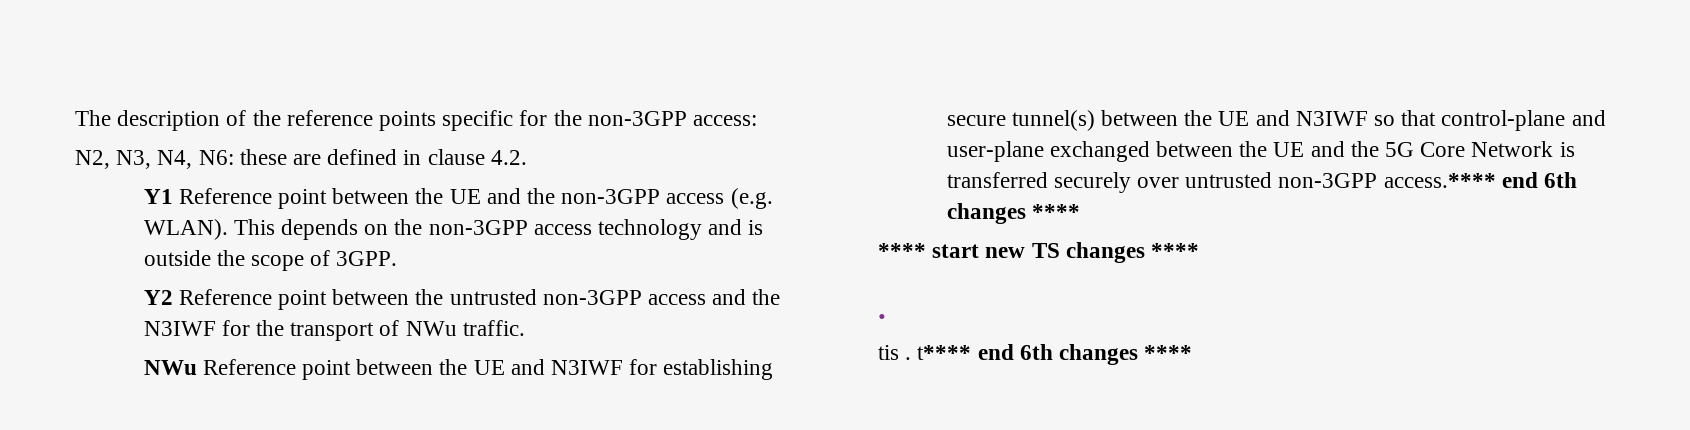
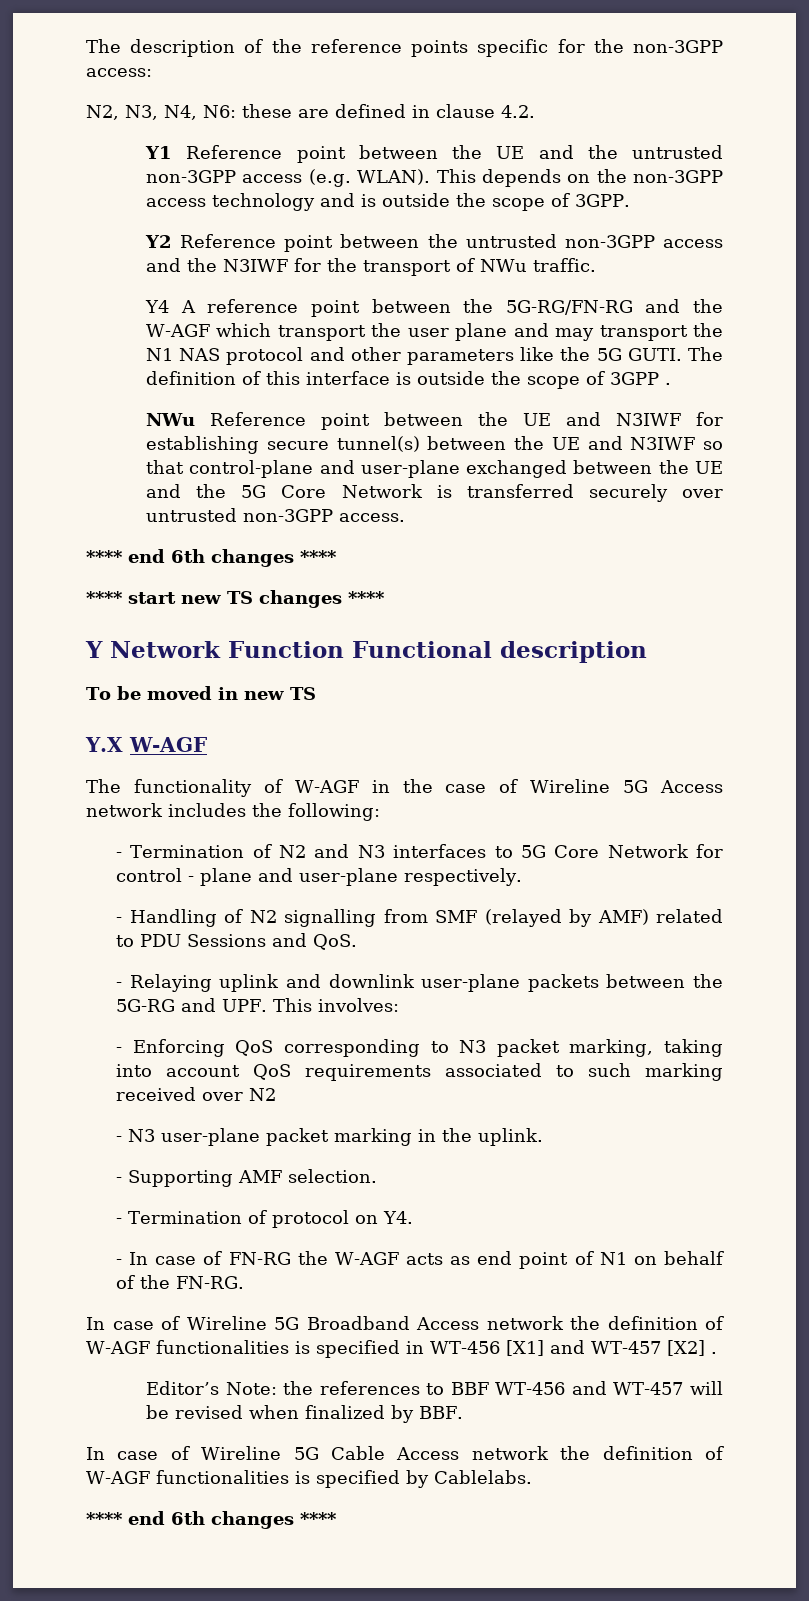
(555, 196) none -> [632,145,723,159] untrusted
(525, 328) none -> [145,299,723,317] [146,323,724,341] [146,347,723,365] [146,371,672,389] // Y4 A reference point between the 5G-RG/FN-RG and the W-AGF which transport the user plane and may transport the N1 NAS protocol and other parameters like the 5G GUTI. The definition of this interface is outside the scope of 3GPP .
[1383,173,1496,188] access.**** -> [339,513,406,522] [86,550,123,563] access. // ****
[878,314,886,319] [878,345,972,360] . // tis . t**** -> [85,641,647,663] [86,686,316,700] [85,737,207,752] [86,779,723,797] [86,803,380,821] [116,844,723,858] [116,868,523,886] [116,909,723,927] [116,933,358,950] [116,974,723,992] [116,998,399,1012] [116,1039,723,1057] [116,1063,723,1081] [116,1087,277,1101] [116,1128,544,1146] [116,1169,378,1187] [116,1210,414,1228] [116,1251,724,1269] [116,1275,245,1289] [86,1316,724,1330] [86,1340,717,1358] [146,1381,723,1395] [146,1405,464,1423] [86,1446,724,1460] [86,1470,532,1488] [86,1512,123,1525] Y Network Function Functional description // To be moved in new TS // Y.X W-AGF // The functionality of W-AGF in the case of Wireline 5G Access network includes the following: // - Termination of N2 and N3 interfaces to 5G Core Network for control - plane and user-plane respectively. // - Handling of N2 signalling from SMF (relayed by AMF) related to PDU Sessions and QoS. // - Relaying uplink and downlink user-plane packets between the 5G-RG and UPF. This involves: // - Enforcing QoS corresponding to N3 packet marking, taking into account QoS requirements associated to such marking received over N2 // - N3 user-plane packet marking in the uplink. // - Supporting AMF selection. // - Termination of protocol on Y4. // - In case of FN-RG the W-AGF acts as end point of N1 on behalf of the FN-RG. // In case of Wireline 5G Broadband Access network the definition of W-AGF functionalities is specified in WT-456 [X1] and WT-457 [X2] . // Editor’s Note: the references to BBF WT-456 and WT-457 will be revised when finalized by BBF. // In case of Wireline 5G Cable Access network the definition of W-AGF functionalities is specified by Cablelabs. // ****

